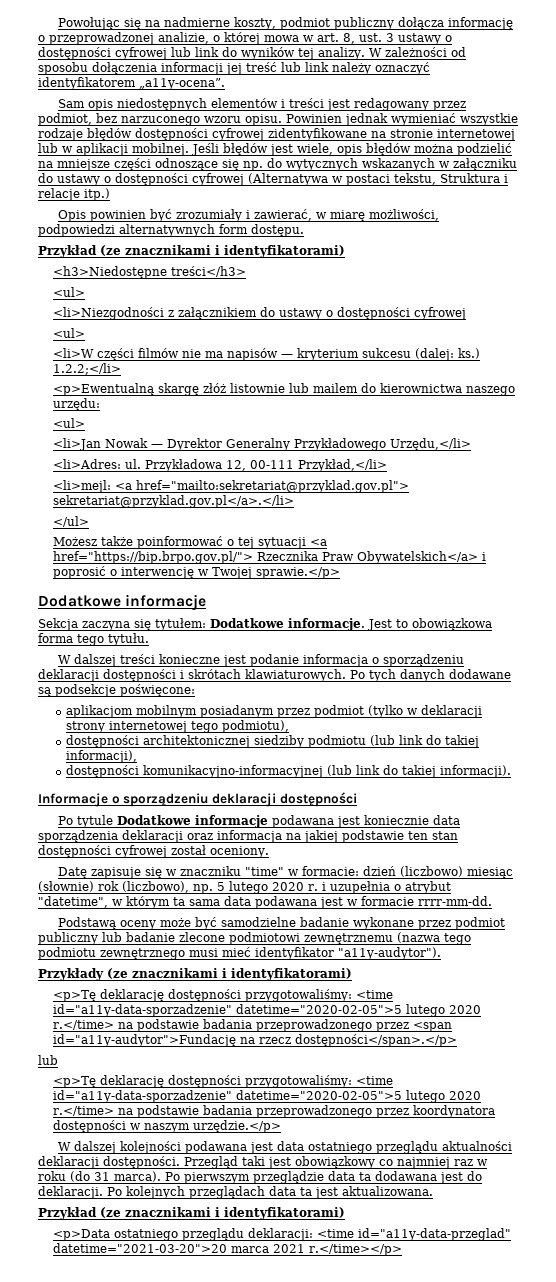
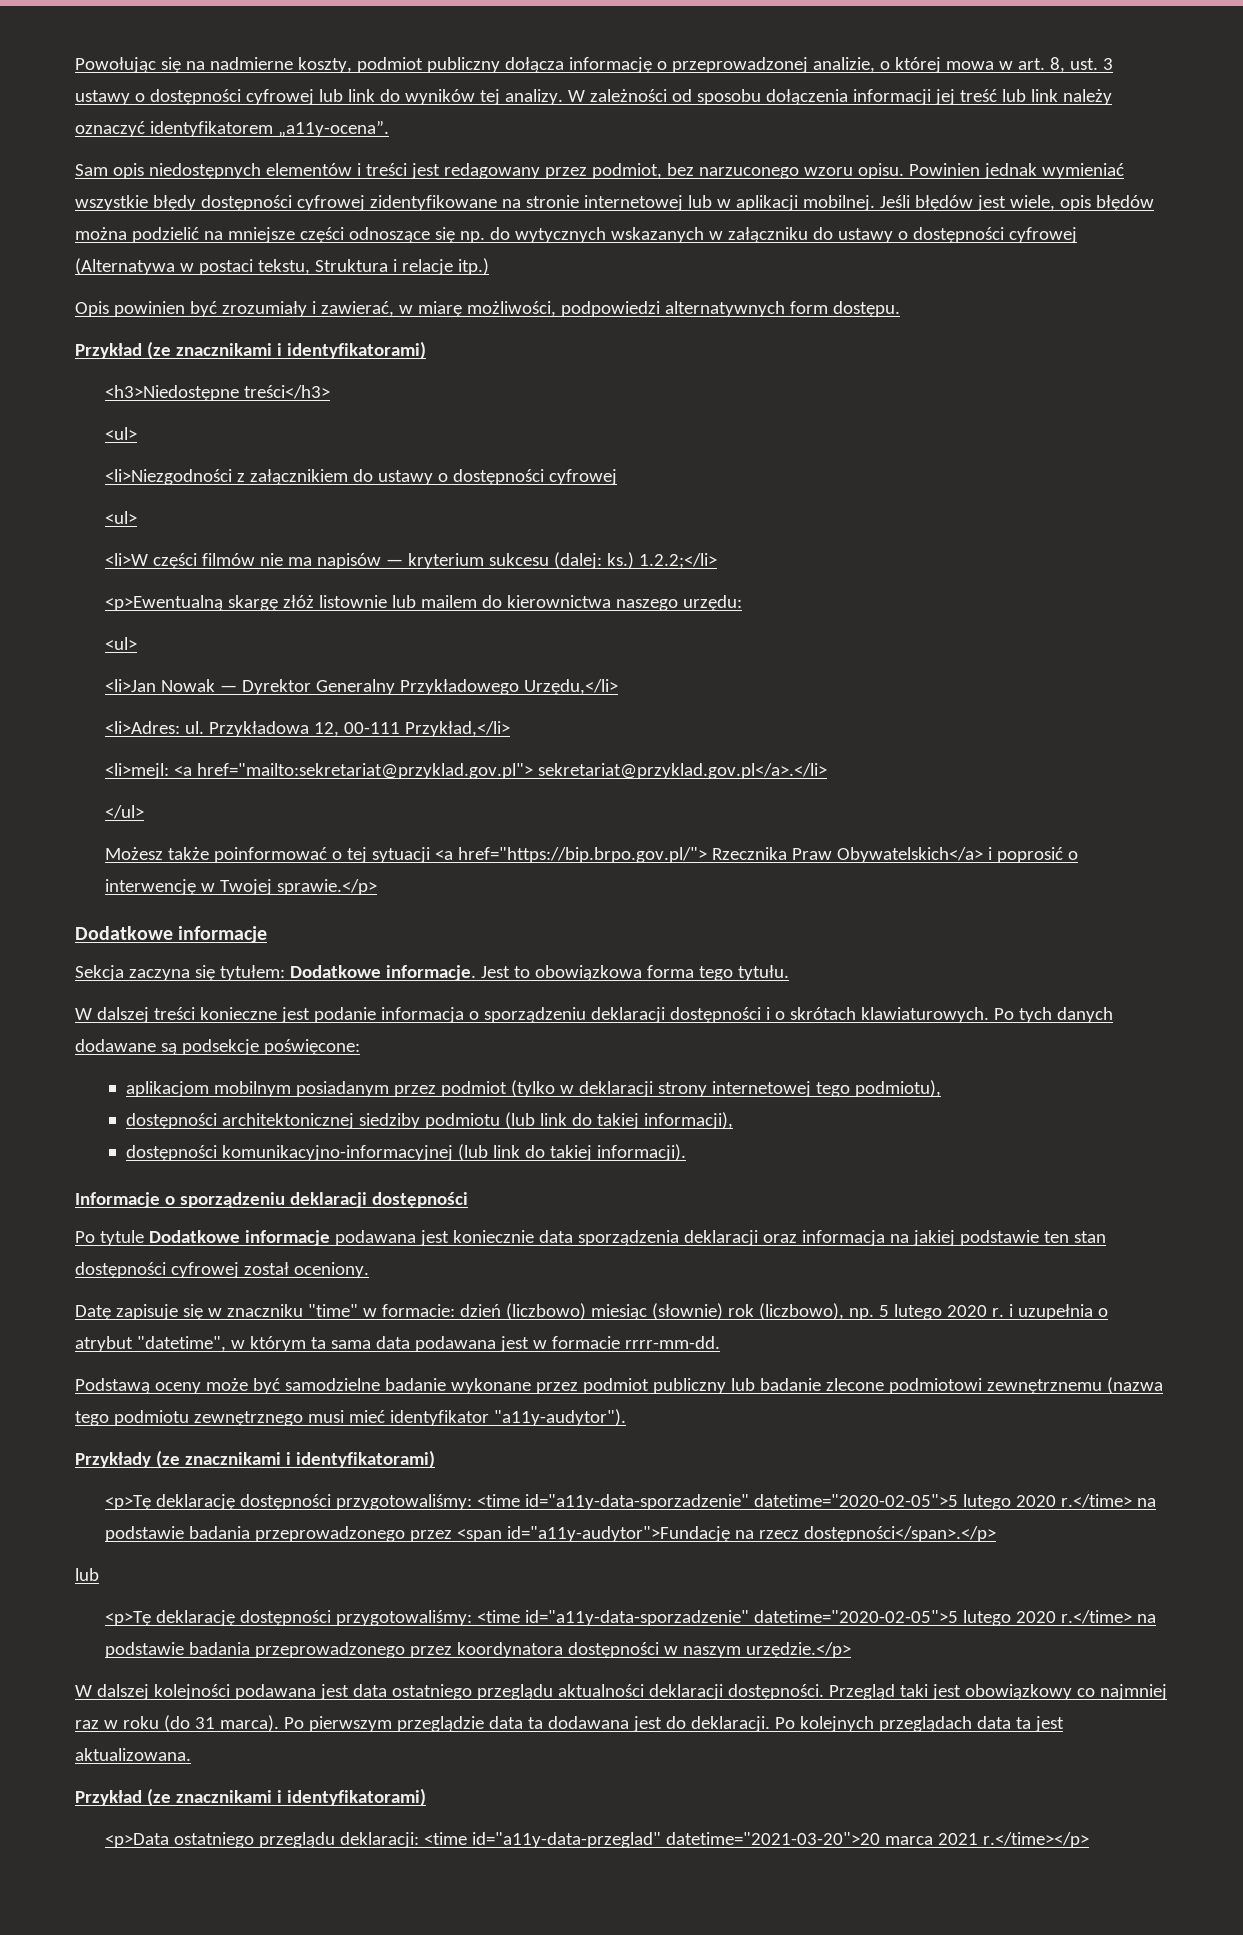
[38,128,132,141] rodzaje błędów -> [152,195,196,211] błędy
(184, 674) none -> [774,1011,785,1020] o

